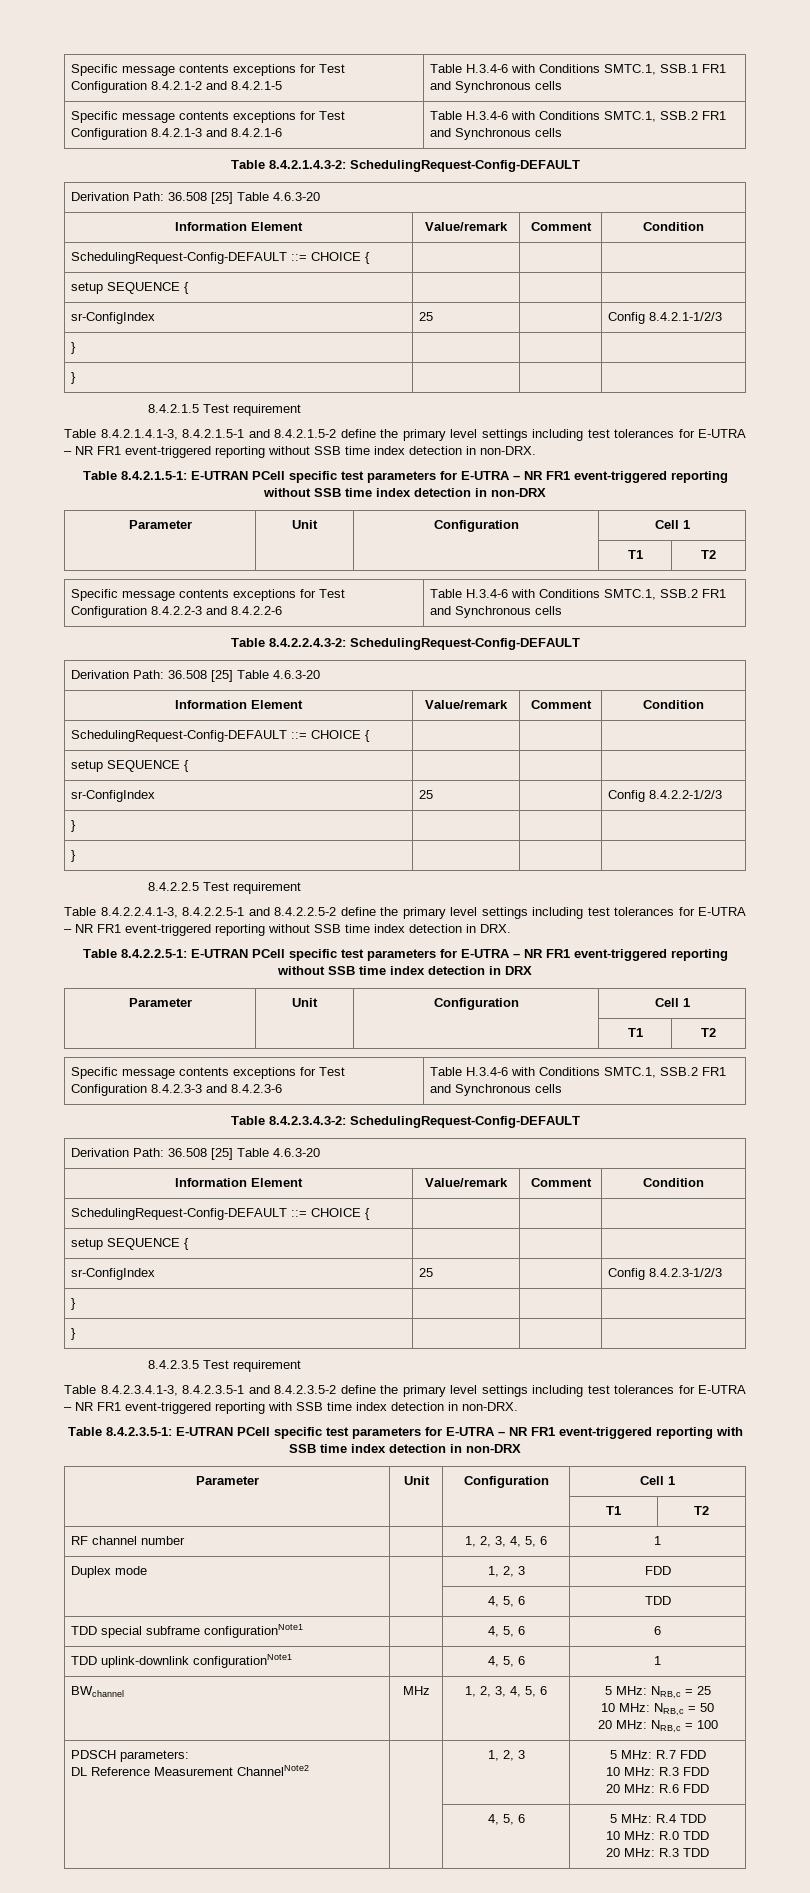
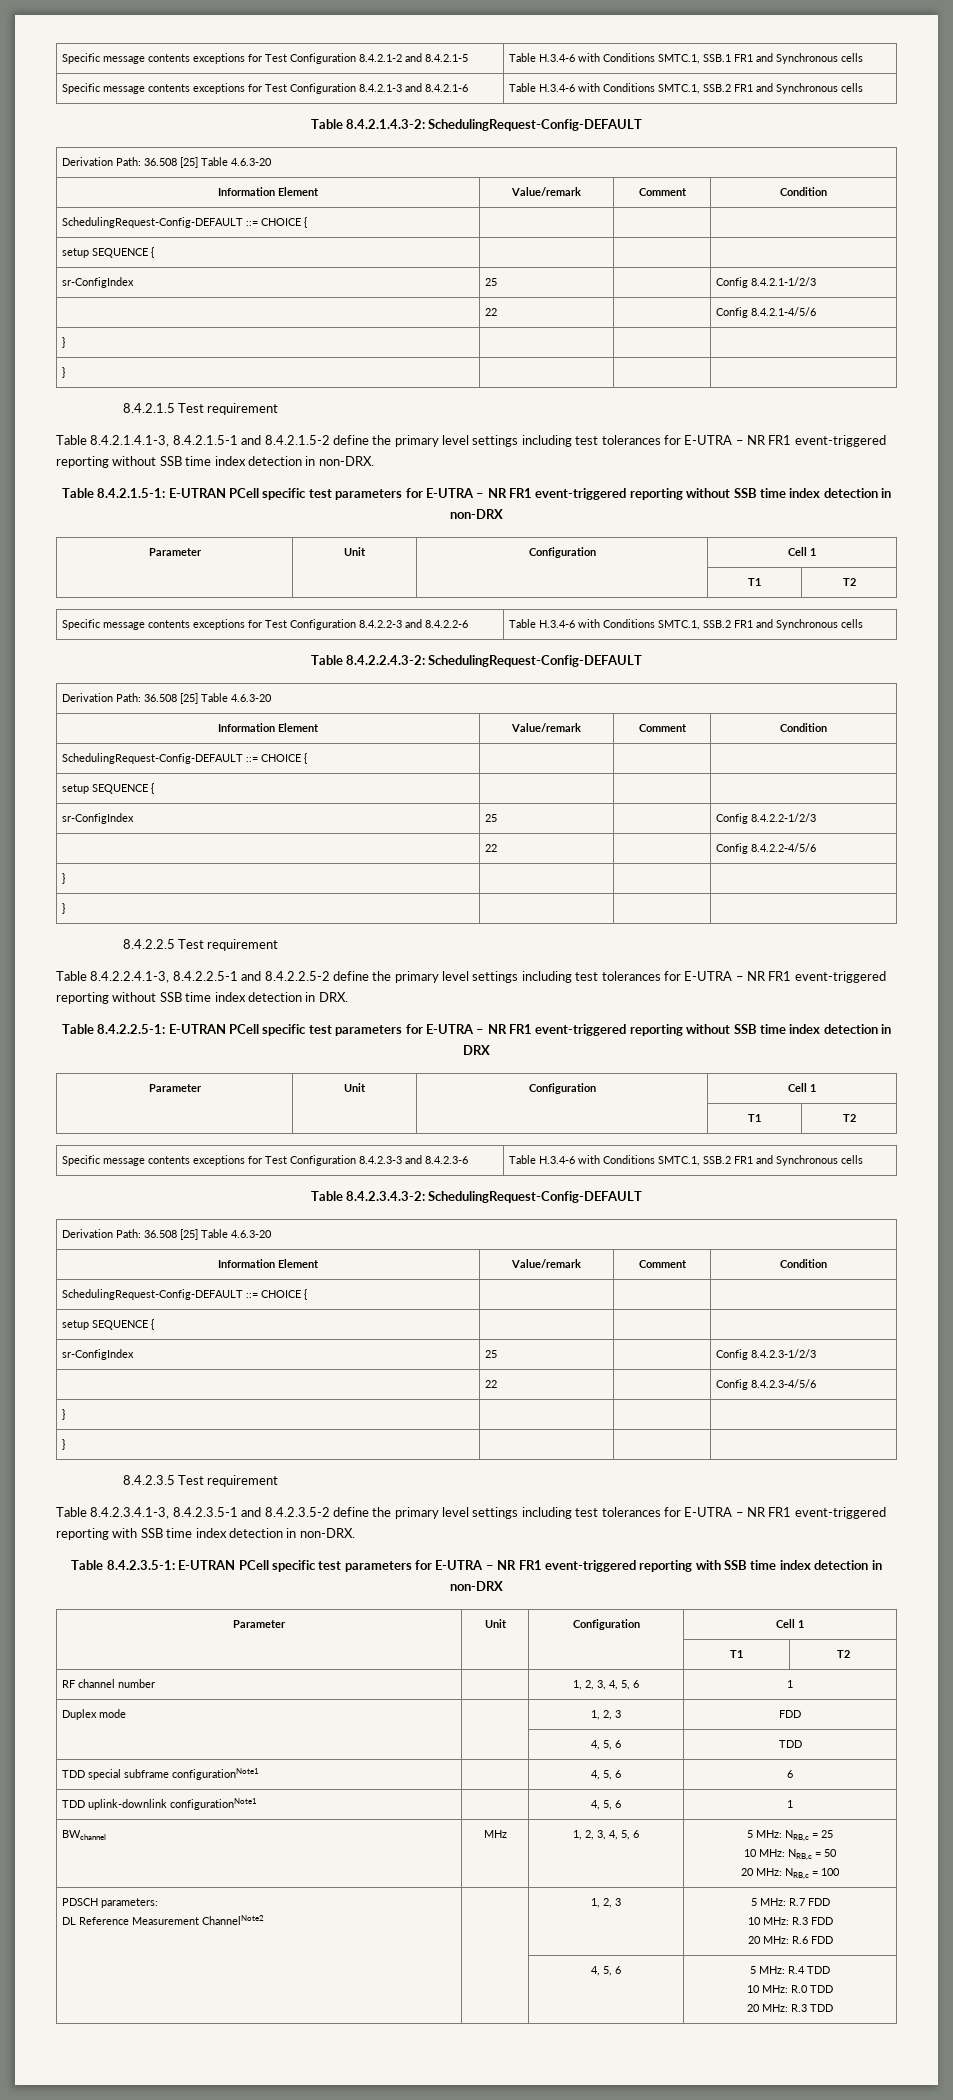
(722, 316) none -> [484,308,497,316] [715,307,816,318] // | 22 | | Config 8.4.2.1-4/5/6
(722, 794) none -> [484,844,497,852] [715,843,816,854] // | 22 | | Config 8.4.2.2-4/5/6
(722, 1272) none -> [484,1380,497,1388] [715,1379,816,1390] // | 22 | | Config 8.4.2.3-4/5/6

